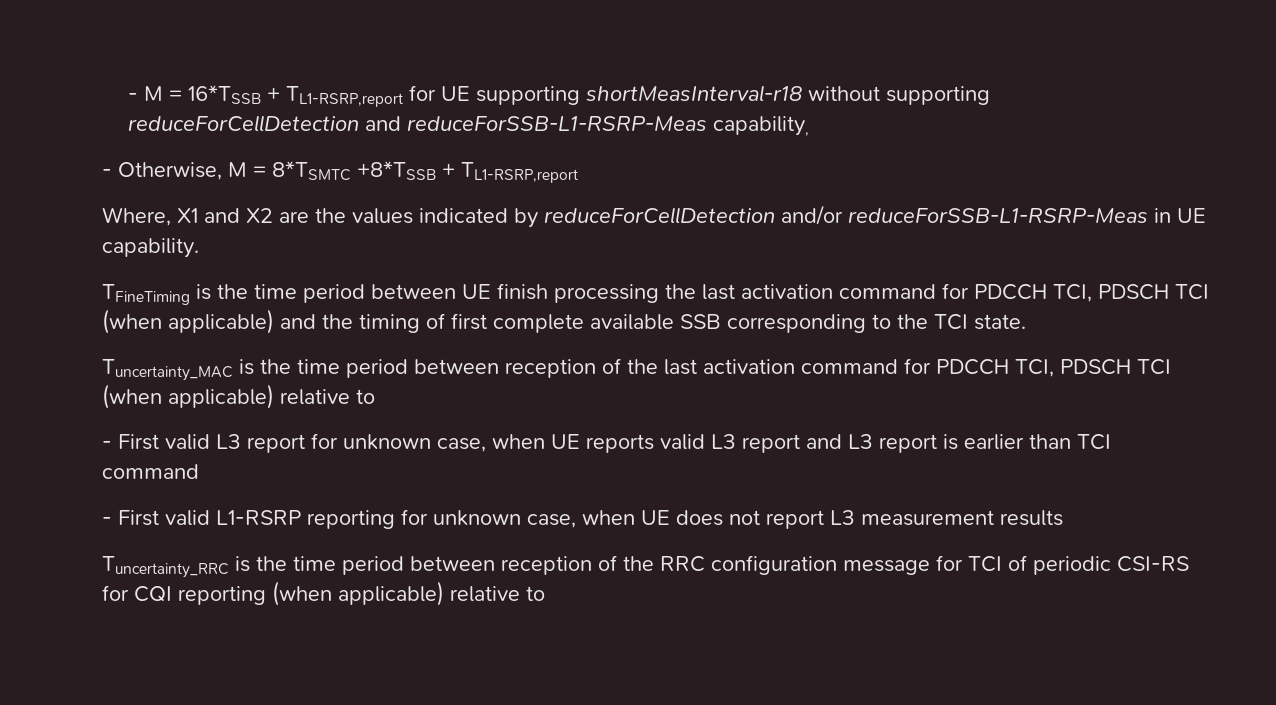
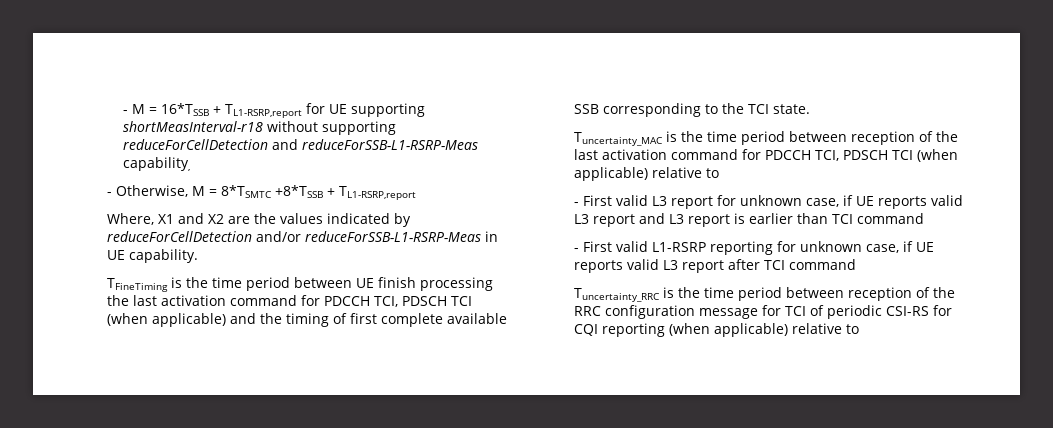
[491,434,545,449] when -> [843,195,854,206] if
[581,510,1063,529] when UE does not report L3 measurement results -> [903,241,935,252] [574,259,857,273] if UE reports valid L3 report after TCI command

